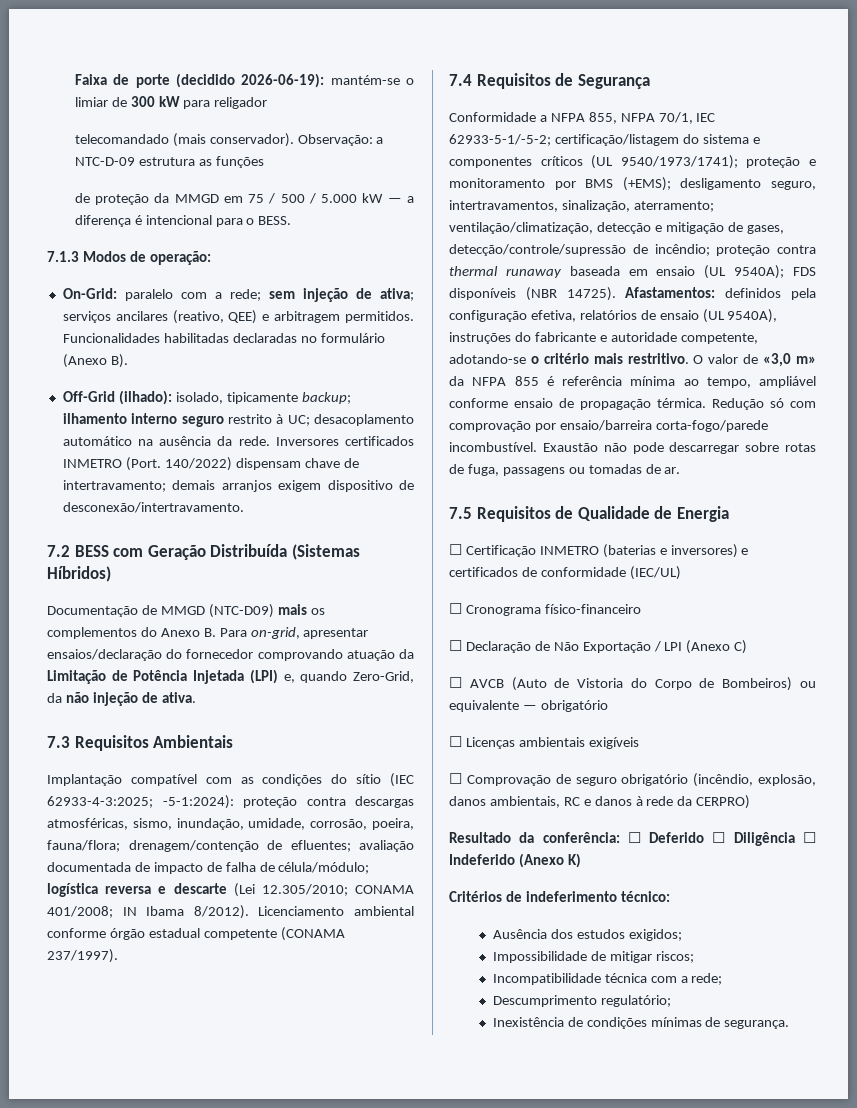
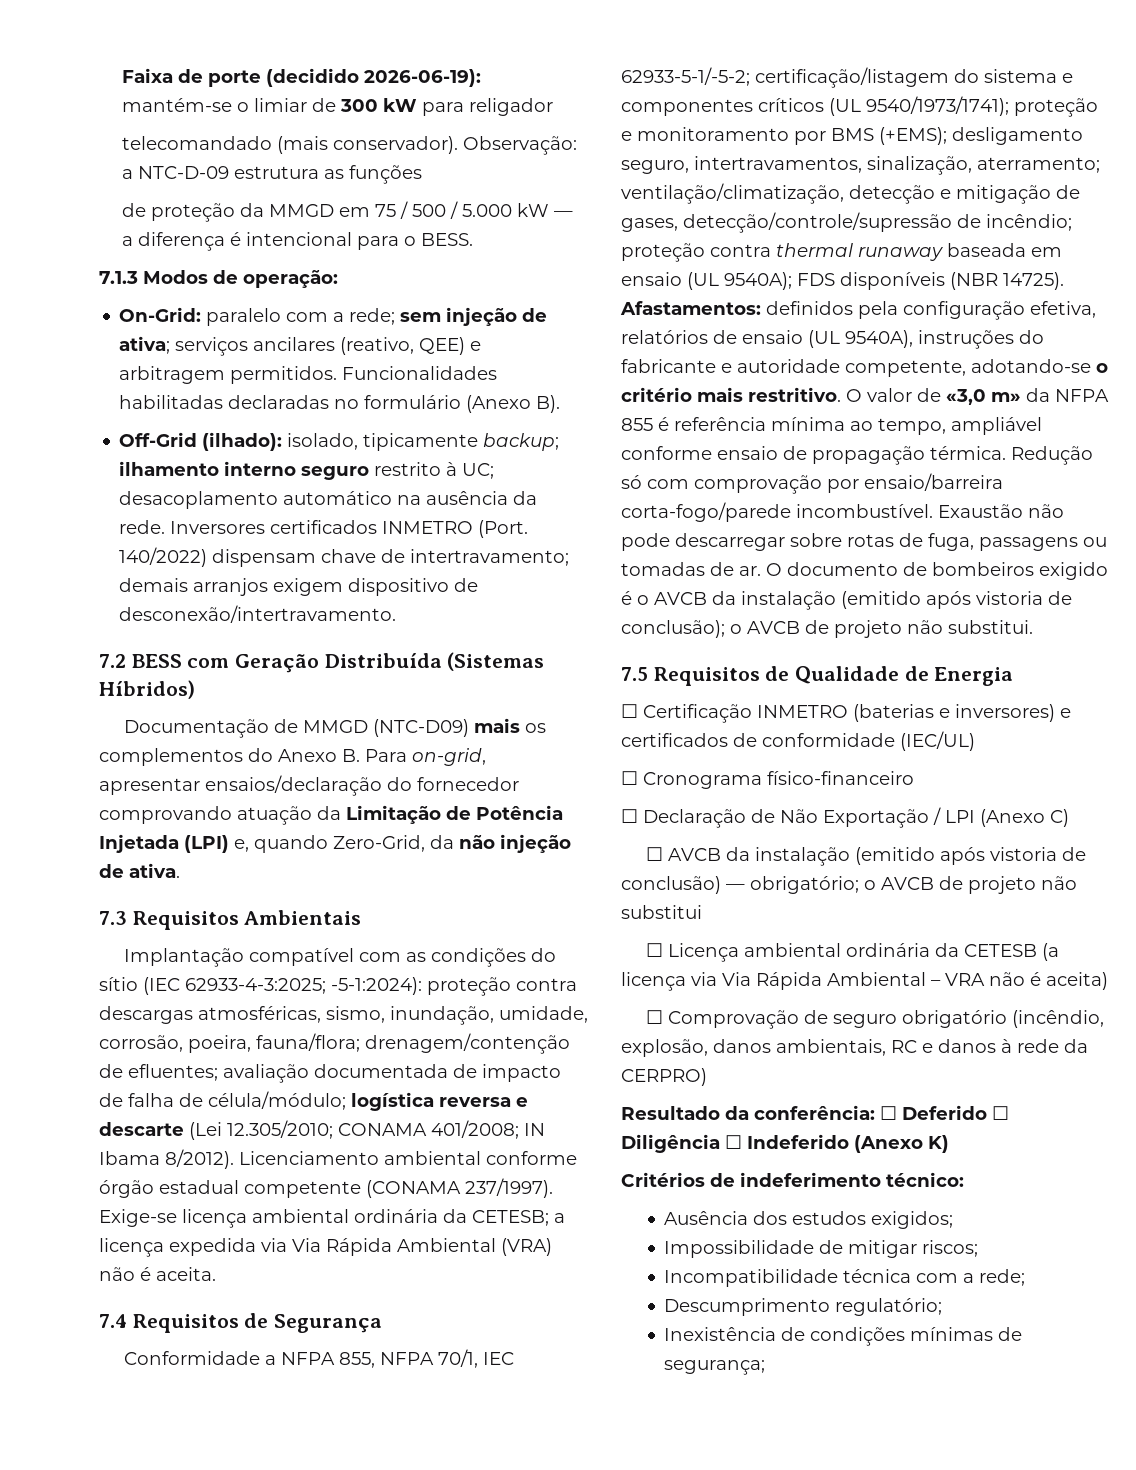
(118, 956) none -> [99,1209,565,1228] [99,1238,552,1257] [99,1267,216,1281] Exige-se licença ambiental ordinária da CETESB; a licença expedida via Via Rápida Ambiental (VRA) não é aceita.
(681, 470) none -> [766,562,1108,580] [621,591,1072,610] [621,620,1033,638] O documento de bombeiros exigido é o AVCB da instalação (emitido após vistoria de conclusão); o AVCB de projeto não substitui.
[511,677,816,691] [449,700,608,712] [449,736,639,749] (Auto de Vistoria do Corpo de Bombeiros) ou equivalente — obrigatório // ☐ Licenças ambientais exigíveis -> [726,847,1087,866] [621,876,1077,894] [621,905,702,919] [646,943,1060,962] [621,972,1108,991] da instalação (emitido após vistoria de conclusão) — obrigatório; o AVCB de projeto não substitui // ☐ Licença ambiental ordinária da CETESB (a licença via Via Rápida Ambiental – VRA não é aceita)
[724,1020,790,1029] segurança. -> [664,1360,766,1375] segurança;

